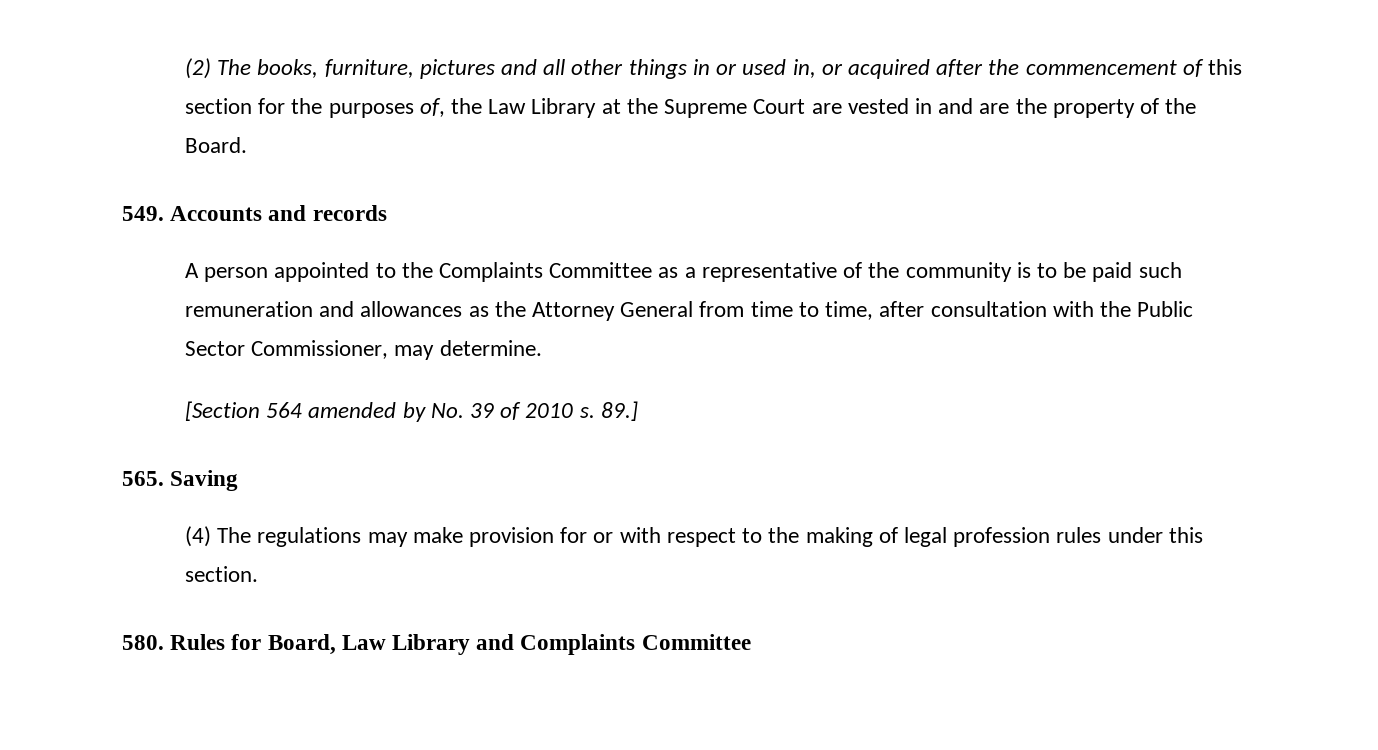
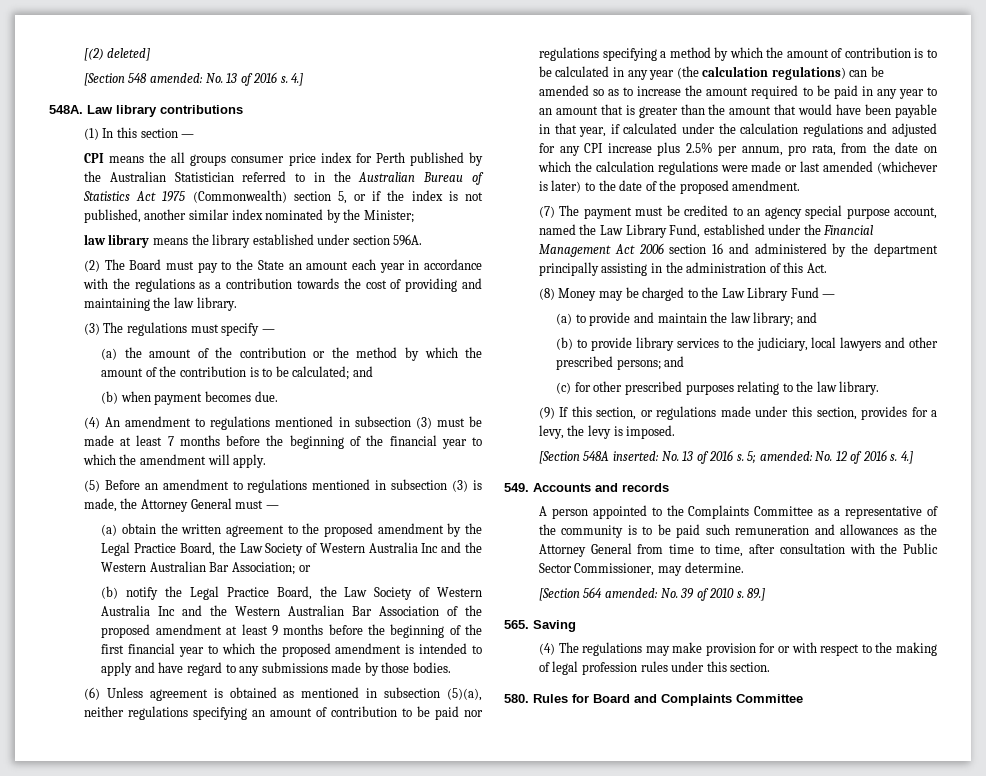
[184,58,1242,79] [184,98,1197,118] [184,137,247,153] (2) The books, furniture, pictures and all other things in or used in, or acquired after the commencement of this section for the purposes of, the Law Library at the Supreme Court are vested in and are the property of the Board. -> [83,48,151,61] [83,72,304,86] [49,105,243,117] [83,127,195,140] [83,152,483,166] [83,171,484,185] [82,190,484,204] [83,209,414,223] [83,234,423,248] [83,259,483,273] [82,278,482,292] [83,297,237,311] [83,322,275,336] [101,347,482,361] [101,366,373,380] [101,391,278,405] [83,416,482,430] [83,435,482,449] [82,454,267,468] [83,479,482,493] [83,498,279,512] [101,523,482,537] [101,542,482,556] [101,561,311,575] [101,586,482,600] [101,605,483,616] [101,624,482,638] [101,643,482,657] [101,662,451,676] [83,687,482,701] [83,706,484,720] [538,47,937,61] [538,66,884,80] [538,85,938,99] [538,104,937,118] [538,123,937,137] [538,142,937,156] [537,161,938,175] [538,180,801,194] [538,205,937,219] [538,224,874,238] [538,243,938,257] [538,262,827,276] [538,287,836,301] [556,312,817,326] [556,337,938,351] [556,356,685,370] [556,381,880,395] [538,406,937,420] [538,425,676,439] [538,450,913,464] [(2) deleted] // [Section 548 amended: No. 13 of 2016 s. 4.] // 548A. Law library contributions // (1) In this section — // CPI means the all groups consumer price index for Perth published by the Australian Statistician referred to in the Australian Bureau of Statistics Act 1975 (Commonwealth) section 5, or if the index is not published, another similar index nominated by the Minister; // law library means the library established under section 596A. // (2) The Board must pay to the State an amount each year in accordance with the regulations as a contribution towards the cost of providing and maintaining the law library. // (3) The regulations must specify — // (a) the amount of the contribution or the method by which the amount of the contribution is to be calculated; and // (b) when payment becomes due. // (4) An amendment to regulations mentioned in subsection (3) must be made at least 7 months before the beginning of the financial year to which the amendment will apply. // (5) Before an amendment to regulations mentioned in subsection (3) is made, the Attorney General must — // (a) obtain the written agreement to the proposed amendment by the Legal Practice Board, the Law Society of Western Australia Inc and the Western Australian Bar Association; or // (b) notify the Legal Practice Board, the Law Society of Western Australia Inc and the Western Australian Bar Association of the proposed amendment at least 9 months before the beginning of the first financial year to which the proposed amendment is intended to apply and have regard to any submissions made by those bodies. // (6) Unless agreement is obtained as mentioned in subsection (5)(a), neither regulations specifying an amount of contribution to be paid nor regulations specifying a method by which the amount of contribution is to be calculated in any year (the calculation regulations) can be amended so as to increase the amount required to be paid in any year to an amount that is greater than the amount that would have been payable in that year, if calculated under the calculation regulations and adjusted for any CPI increase plus 2.5% per annum, pro rata, from the date on which the calculation regulations were made or last amended (whichever is later) to the date of the proposed amendment. // (7) The payment must be credited to an agency special purpose account, named the Law Library Fund, established under the Financial Management Act 2006 section 16 and administered by the department principally assisting in the administration of this Act. // (8) Money may be charged to the Law Library Fund — // (a) to provide and maintain the law library; and // (b) to provide library services to the judiciary, local lawyers and other prescribed persons; and // (c) for other prescribed purposes relating to the law library. // (9) If this section, or regulations made under this section, provides for a levy, the levy is imposed. // [Section 548A inserted: No. 13 of 2016 s. 5; amended: No. 12 of 2016 s. 4.]
[308,402,426,422] amended by -> [604,588,658,598] amended:
[267,634,471,655] Board, Law Library -> [593,694,630,703] Board

